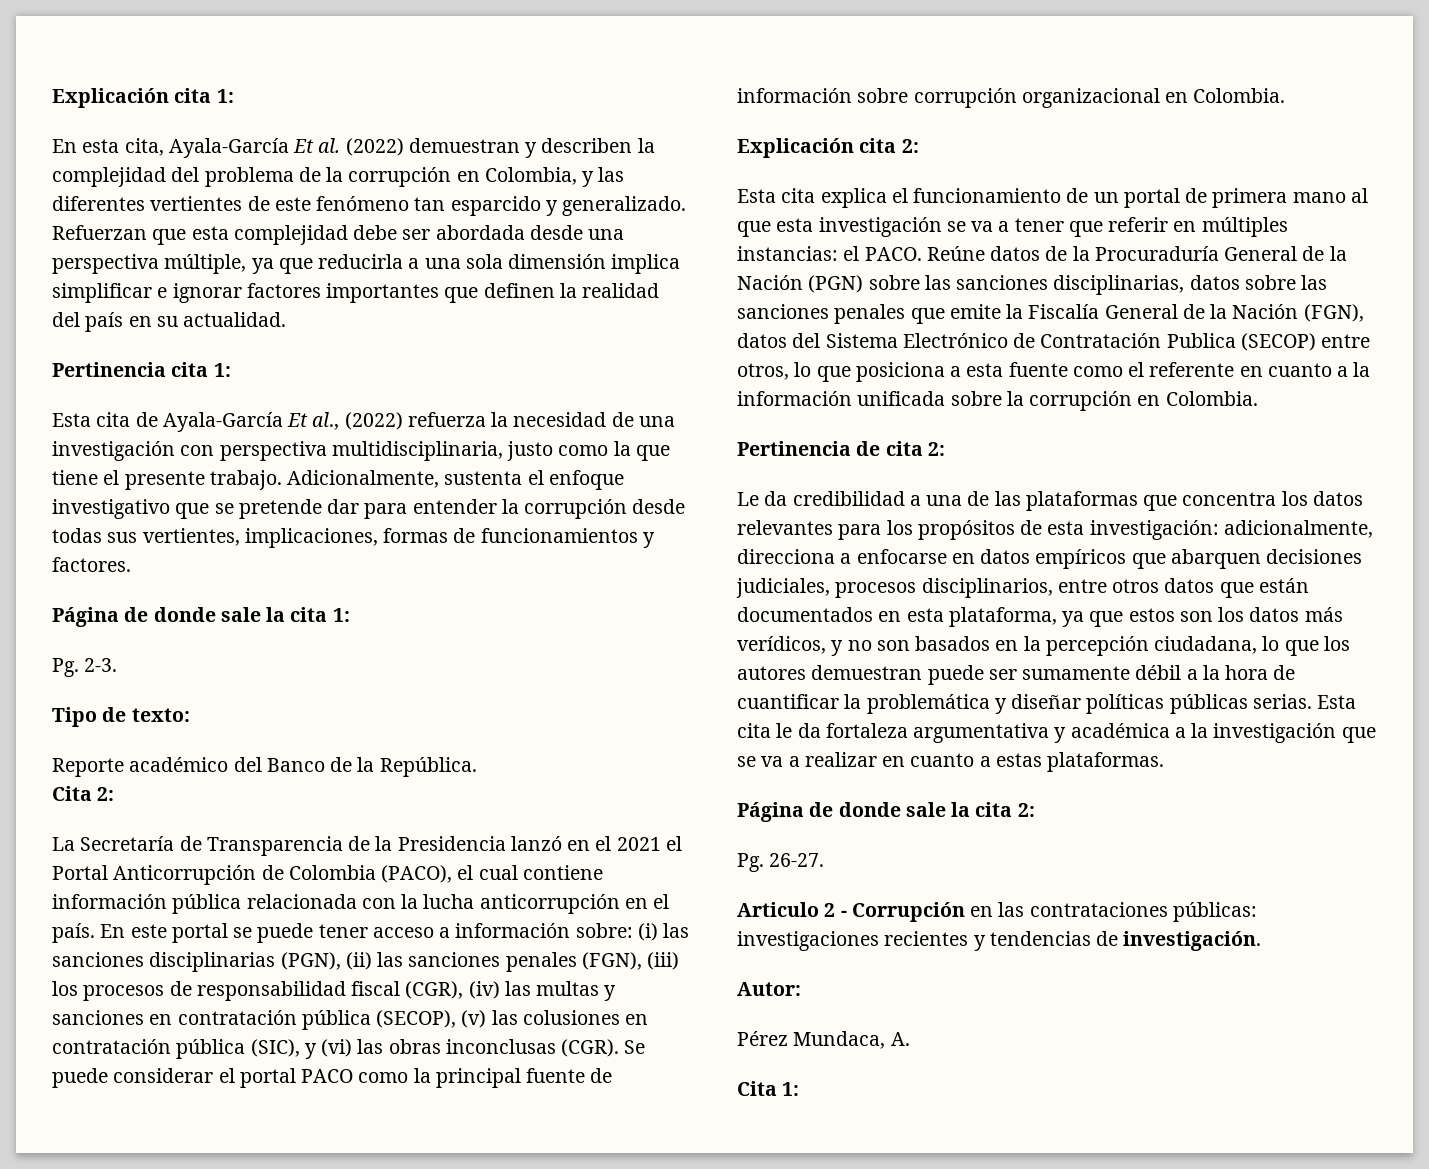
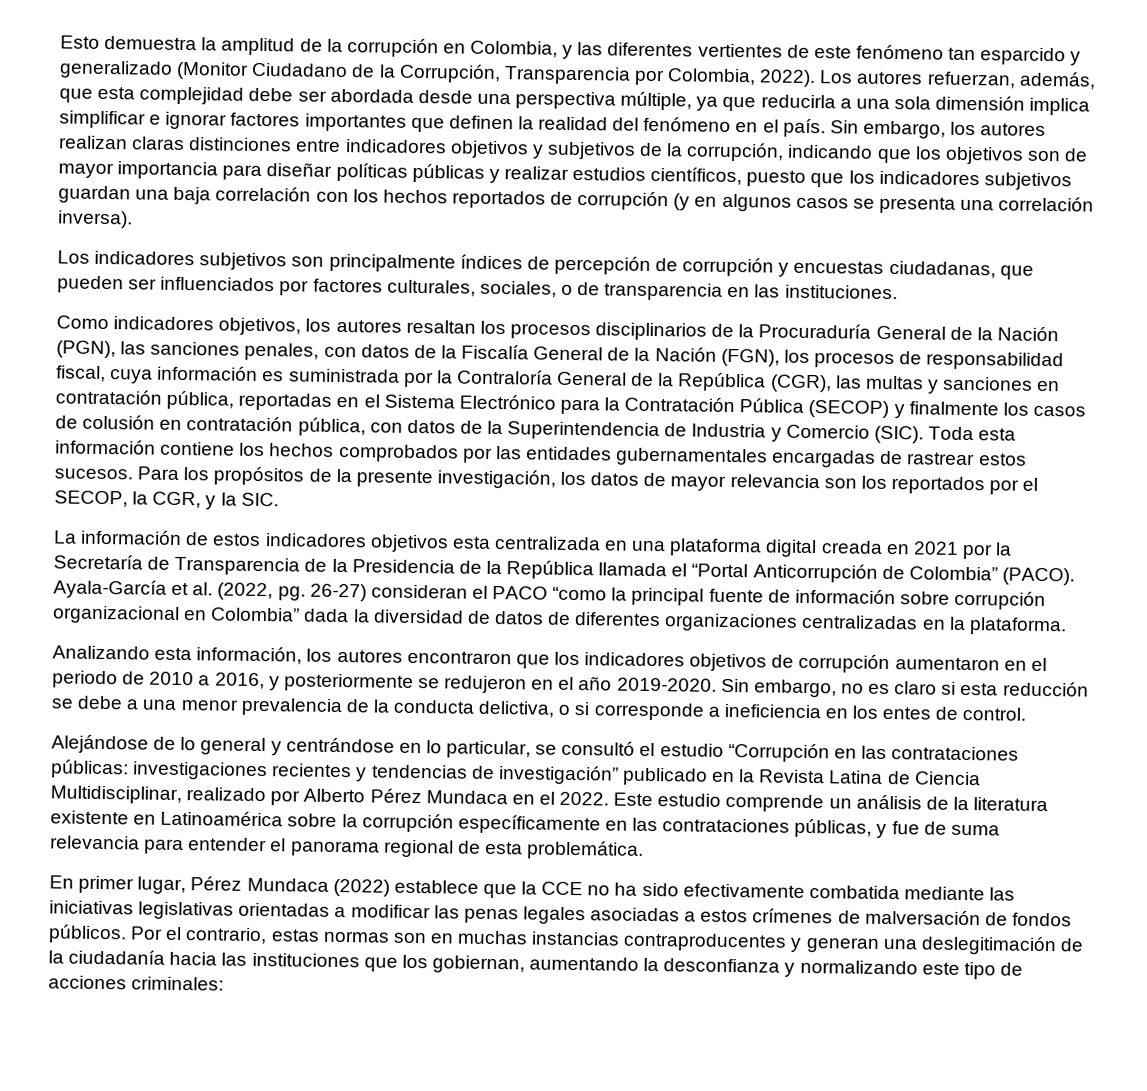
[52,88,234,108] [52,138,655,158] [52,167,294,187] Explicación cita 1: // En esta cita, Ayala-García Et al. (2022) demuestran y describen la complejidad del problema -> [60,35,296,56] Esto demuestra la amplitud
[562,196,687,216] [52,225,147,240] generalizado. Refuerzan -> [59,60,1096,90] generalizado (Monitor Ciudadano de la Corrupción, Transparencia por Colombia, 2022). Los autores refuerzan, además,
[85,312,287,332] [52,362,231,377] [52,412,675,432] [52,441,670,461] [52,470,624,490] [52,499,686,519] [52,528,655,548] [52,557,131,572] [52,607,350,627] [52,658,118,677] [52,707,190,727] [52,757,477,777] [52,786,115,801] [52,837,75,851] país en su actualidad. // Pertinencia cita 1: // Esta cita de Ayala-García Et al., (2022) refuerza la necesidad de una investigación con perspectiva multidisciplinaria, justo como la que tiene el presente trabajo. Adicionalmente, sustenta el enfoque investigativo que se pretende dar para entender la corrupción desde todas sus vertientes, implicaciones, formas de funcionamientos y factores. // Página de donde sale la cita 1: // Pg. 2-3. // Tipo de texto: // Reporte académico del Banco de la República. // Cita 2: // La -> [643,116,1047,139] [59,135,1089,165] [58,161,1072,191] [58,185,1095,214] [58,210,133,229] [57,250,1034,280] [57,275,898,301] [56,315,1059,342] [56,340,1065,371] [56,365,1061,394] [55,389,1086,419] [55,414,1017,444] [55,439,1027,468] [54,466,1039,495] [54,490,279,510] [53,529,1013,560] fenómeno en el país. Sin embargo, los autores realizan claras distinciones entre indicadores objetivos y subjetivos de la corrupción, indicando que los objetivos son de mayor importancia para diseñar políticas públicas y realizar estudios científicos, puesto que los indicadores subjetivos guardan una baja correlación con los hechos reportados de corrupción (y en algunos casos se presenta una correlación inversa). // Los indicadores subjetivos son principalmente índices de percepción de corrupción y encuestas ciudadanas, que pueden ser influenciados por factores culturales, sociales, o de transparencia en las instituciones. // Como indicadores objetivos, los autores resaltan los procesos disciplinarios de la Procuraduría General de la Nación (PGN), las sanciones penales, con datos de la Fiscalía General de la Nación (FGN), los procesos de responsabilidad fiscal, cuya información es suministrada por la Contraloría General de la República (CGR), las multas y sanciones en contratación pública, reportadas en el Sistema Electrónico para la Contratación Pública (SECOP) y finalmente los casos de colusión en contratación pública, con datos de la Superintendencia de Industria y Comercio (SIC). Toda esta información contiene los hechos comprobados por las entidades gubernamentales encargadas de rastrear estos sucesos. Para los propósitos de la presente investigación, los datos de mayor relevancia son los reportados por el SECOP, la CGR, y la SIC. // La información de estos indicadores objetivos esta centralizada en una plataforma digital creada en 2021 por la
[510,836,682,851] [52,865,603,885] [52,894,670,914] [52,923,690,943] [52,952,680,972] [52,981,617,1001] [52,1010,649,1030] [52,1039,646,1059] [52,1068,409,1088] lanzó en el 2021 el Portal Anticorrupción de Colombia (PACO), el cual contiene información pública relacionada con la lucha anticorrupción en el país. En este portal se puede tener acceso a información sobre: (i) las sanciones disciplinarias (PGN), (ii) las sanciones penales (FGN), (iii) los procesos de responsabilidad fiscal (CGR), (iv) las multas y sanciones en contratación pública (SECOP), (v) las colusiones en contratación pública (SIC), y (vi) las obras inconclusas (CGR). Se puede considerar el portal PACO como -> [458,560,1075,586] [53,579,608,602] de la República llamada el “Portal Anticorrupción de Colombia” (PACO). Ayala-García et al. (2022, pg. 26-27) consideran el PACO “como
[1193,88,1286,103] [737,138,919,158] [737,188,1368,208] [737,217,1288,237] [737,246,1347,261] [737,275,1328,295] [737,304,1364,324] [737,333,1371,351] [737,362,1371,382] [737,391,1258,411] [737,441,945,456] [737,491,1363,511] [737,520,1373,540] [737,549,1363,569] [736,578,1309,598] [737,607,1343,627] [737,636,1350,656] [737,665,1296,685] [737,694,1357,714] [737,723,1376,743] [737,752,1165,772] [737,802,1035,822] [737,853,825,872] [737,902,965,922] Colombia. // Explicación cita 2: // Esta cita explica el funcionamiento de un portal de primera mano al que esta investigación se va a tener que referir en múltiples instancias: el PACO. Reúne datos de la Procuraduría General de la Nación (PGN) sobre las sanciones disciplinarias, datos sobre las sanciones penales que emite la Fiscalía General de la Nación (FGN), datos del Sistema Electrónico de Contratación Publica (SECOP) entre otros, lo que posiciona a esta fuente como el referente en cuanto a la información unificada sobre la corrupción en Colombia. // Pertinencia de cita 2: // Le da credibilidad a una de las plataformas que concentra los datos relevantes para los propósitos de esta investigación: adicionalmente, direcciona a enfocarse en datos empíricos que abarquen decisiones judiciales, procesos disciplinarios, entre otros datos que están documentados en esta plataforma, ya que estos son los datos más verídicos, y no son basados en la percepción ciudadana, lo que los autores demuestran puede ser sumamente débil a la hora de cuantificar la problemática y diseñar políticas públicas serias. Esta cita le da fortaleza argumentativa y académica a la investigación que se va a realizar en cuanto a estas plataformas. // Página de donde sale la cita 2: // Pg. 26-27. // Articulo 2 - Corrupción -> [211,607,1067,636] [52,645,1047,674] [52,670,1089,698] [51,695,1027,721] [51,734,830,763] Colombia” dada la diversidad de datos de diferentes organizaciones centralizadas en la plataforma. // Analizando esta información, los autores encontraron que los indicadores objetivos de corrupción aumentaron en el periodo de 2010 a 2016, y posteriormente se redujeron en el año 2019-2020. Sin embargo, no es claro si esta reducción se debe a una menor prevalencia de la conducta delictiva, o si corresponde a ineficiencia en los entes de control. // Alejándose de lo general y centrándose en lo particular, se consultó el estudio “Corrupción
[1123,931,1262,951] [737,982,801,996] [737,1031,910,1049] [737,1081,800,1096] investigación. // Autor: // Pérez Mundaca, A. // Cita 1: -> [497,765,981,786] [50,785,1049,813] [50,810,1000,839] [50,835,645,860] [49,875,1016,901] [49,900,1072,927] [48,924,1084,956] [48,949,1023,980] [48,975,225,991] investigación” publicado en la Revista Latina de Ciencia Multidisciplinar, realizado por Alberto Pérez Mundaca en el 2022. Este estudio comprende un análisis de la literatura existente en Latinoamérica sobre la corrupción específicamente en las contrataciones públicas, y fue de suma relevancia para entender el panorama regional de esta problemática. // En primer lugar, Pérez Mundaca (2022) establece que la CCE no ha sido efectivamente combatida mediante las iniciativas legislativas orientadas a modificar las penas legales asociadas a estos crímenes de malversación de fondos públicos. Por el contrario, estas normas son en muchas instancias contraproducentes y generan una deslegitimación de la ciudadanía hacia las instituciones que los gobiernan, aumentando la desconfianza y normalizando este tipo de acciones criminales:

